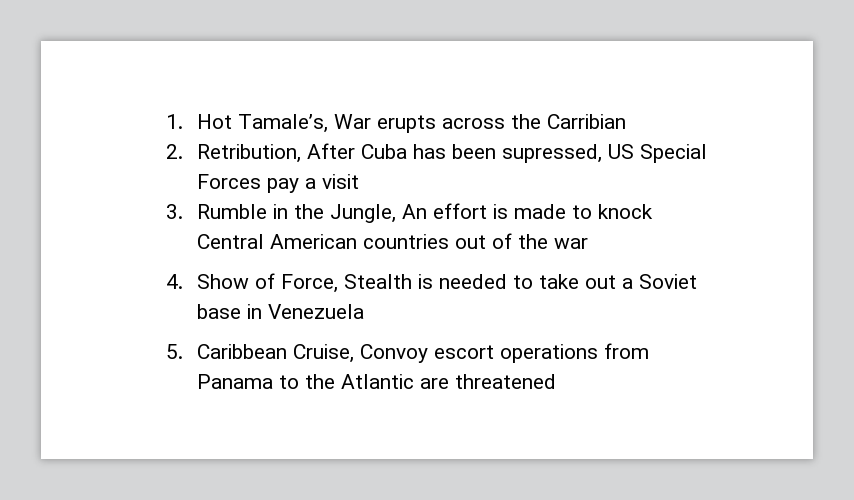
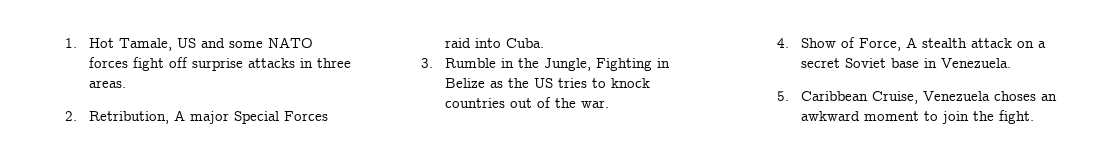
[237,114,626,133] [165,143,707,163] [196,174,359,193] Tamale’s, War erupts across the Carribian // 2. Retribution, After Cuba has been supressed, US Special Forces pay a visit -> [119,37,314,51] [89,57,352,71] [89,80,127,88] [64,110,329,124] [445,38,545,48] Tamale, US and some NATO forces fight off surprise attacks in three areas. // 2. Retribution, A major Special Forces raid into Cuba.
[401,203,653,219] [196,234,357,249] An effort is made to knock Central American -> [596,58,671,71] [445,78,651,88] Fighting in Belize as the US tries to knock
[553,238,588,249] war -> [581,100,610,108] war.
[343,274,633,289] Stealth is needed to take out a -> [906,37,1047,48] [801,58,841,68] A stealth attack on a secret
[267,304,364,319] Venezuela -> [941,58,1012,68] Venezuela.
[359,343,649,363] [196,374,556,389] Convoy escort operations from Panama to the Atlantic are threatened -> [923,91,1058,101] [801,110,1035,124] Venezuela choses an awkward moment to join the fight.

